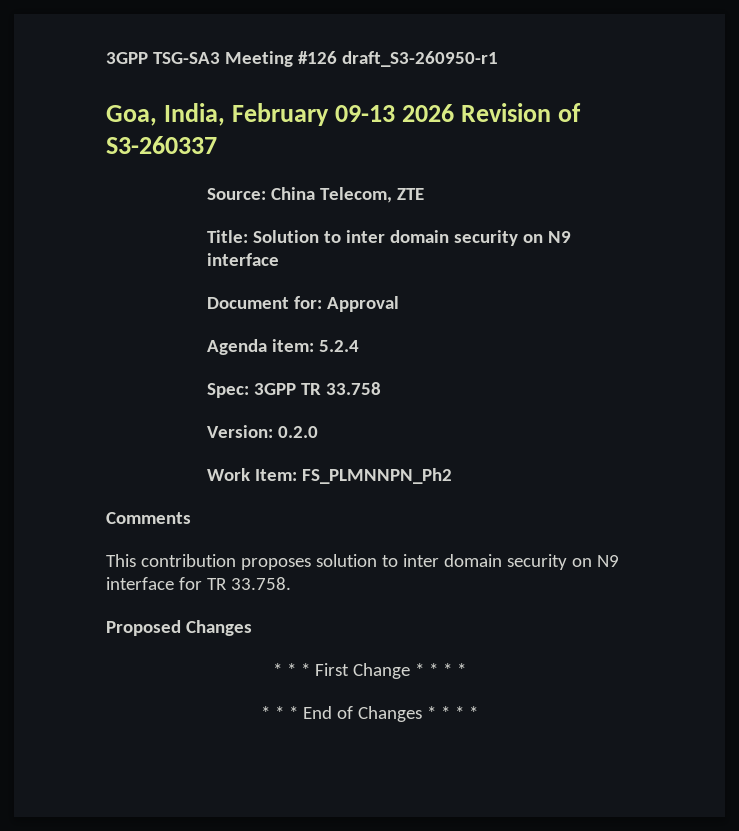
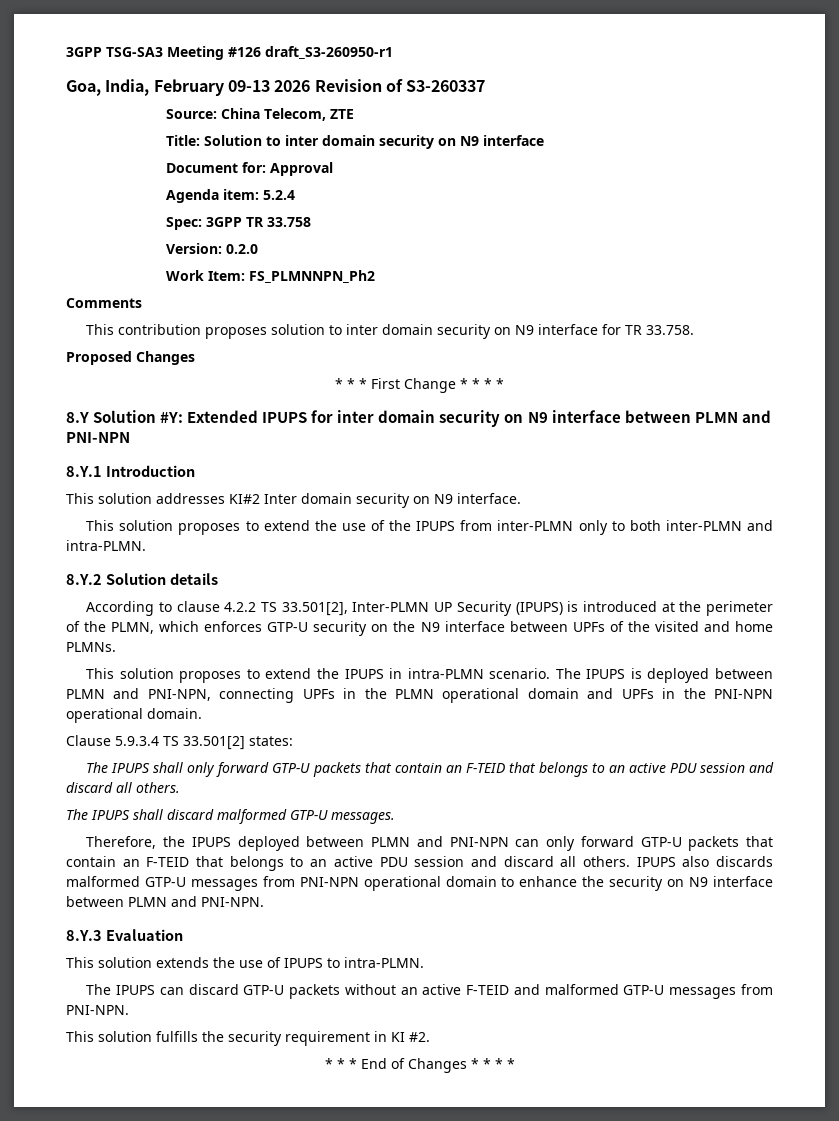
(466, 669) none -> [66,410,771,427] [66,432,130,443] [66,465,195,477] [66,493,521,508] [86,520,774,535] [66,540,146,551] [66,573,218,585] [86,601,773,616] [66,621,773,636] [66,642,116,652] [86,668,774,683] [66,688,774,703] [66,708,202,723] [66,735,293,750] [86,762,775,777] [66,782,180,793] [66,809,395,824] [86,836,773,851] [66,856,773,871] [66,876,773,891] [66,896,264,907] [66,929,183,941] [66,957,424,968] [86,984,774,999] [66,1005,129,1015] [66,1031,430,1046] // 8.Y Solution #Y: Extended IPUPS for inter domain security on N9 interface between PLMN and PNI-NPN // 8.Y.1 Introduction // This solution addresses KI#2 Inter domain security on N9 interface. // This solution proposes to extend the use of the IPUPS from inter-PLMN only to both inter-PLMN and intra-PLMN. // 8.Y.2 Solution details // According to clause 4.2.2 TS 33.501[2], Inter-PLMN UP Security (IPUPS) is introduced at the perimeter of the PLMN, which enforces GTP-U security on the N9 interface between UPFs of the visited and home PLMNs. // This solution proposes to extend the IPUPS in intra-PLMN scenario. The IPUPS is deployed between PLMN and PNI-NPN, connecting UPFs in the PLMN operational domain and UPFs in the PNI-NPN operational domain. // Clause 5.9.3.4 TS 33.501[2] states: // The IPUPS shall only forward GTP-U packets that contain an F-TEID that belongs to an active PDU session and discard all others. // The IPUPS shall discard malformed GTP-U messages. // Therefore, the IPUPS deployed between PLMN and PNI-NPN can only forward GTP-U packets that contain an F-TEID that belongs to an active PDU session and discard all others. IPUPS also discards malformed GTP-U messages from PNI-NPN operational domain to enhance the security on N9 interface between PLMN and PNI-NPN. // 8.Y.3 Evaluation // This solution extends the use of IPUPS to intra-PLMN. // The IPUPS can discard GTP-U packets without an active F-TEID and malformed GTP-U messages from PNI-NPN. // This solution fulfills the security requirement in KI #2.

